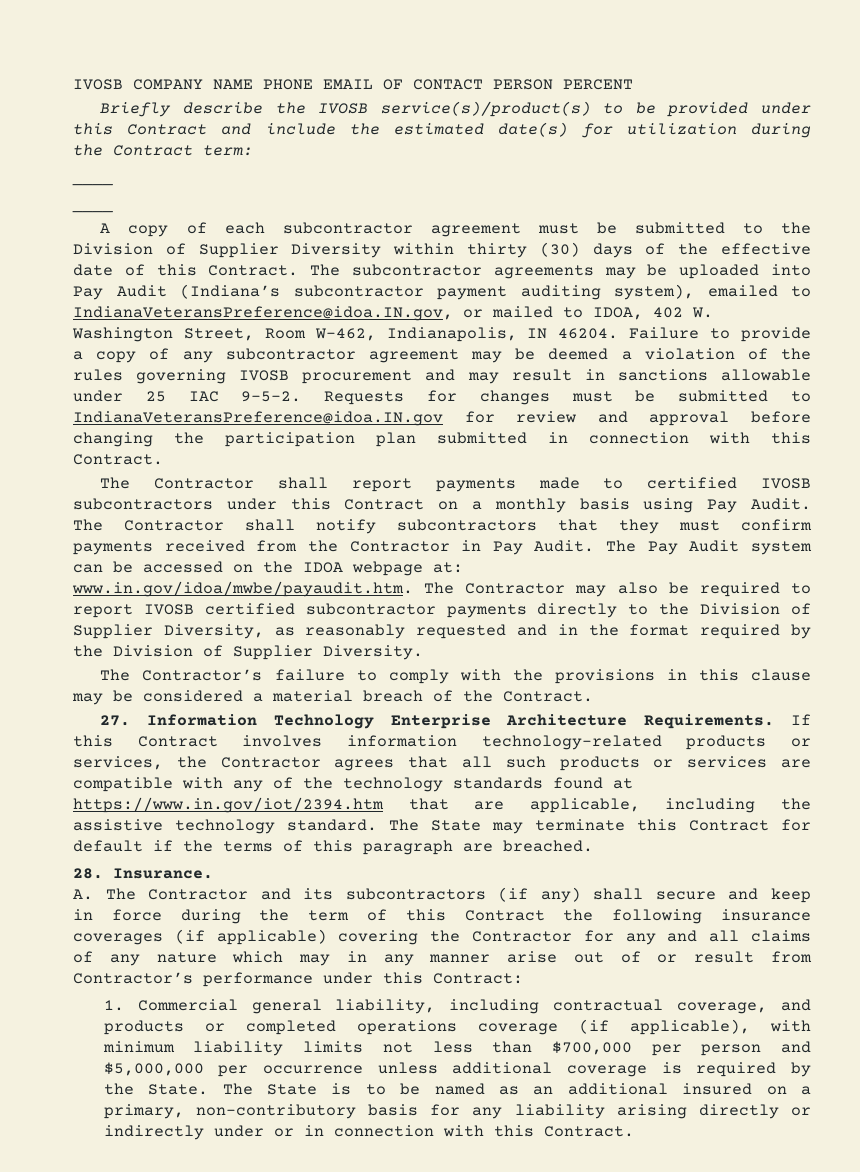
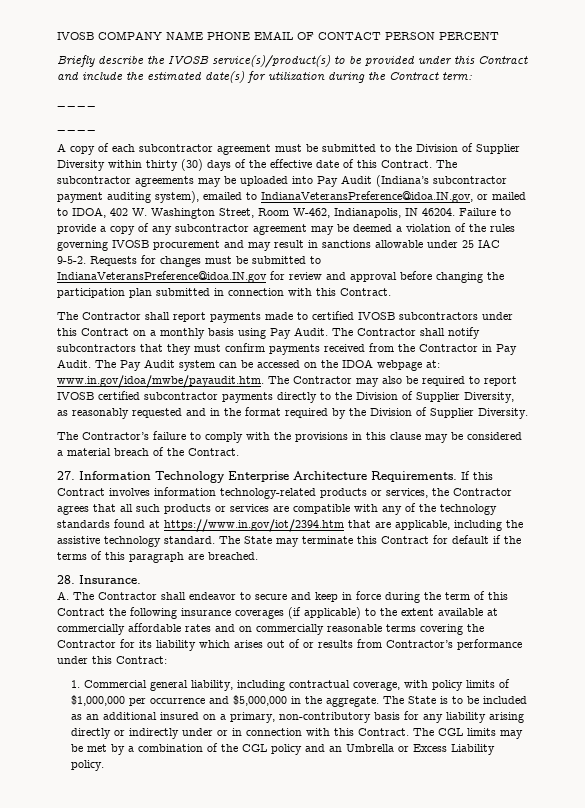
[260,887,644,903] and its subcontractors (if any) shall -> [161,592,251,600] shall endeavor to
[338,930,811,945] [73,951,558,966] covering the Contractor for any and all claims of any nature which may in any manner arise -> [365,608,498,616] [57,623,484,635] [57,639,263,651] to the extent available at commercially affordable rates and on commercially reasonable terms covering the Contractor for its liability which arises
[694,951,755,963] result -> [318,640,353,648] results
[781,999,811,1011] [103,1019,811,1035] [102,1041,812,1056] [103,1062,811,1077] [103,1083,209,1095] and products or completed operations coverage (if applicable), with minimum liability limits not less than $700,000 per person and $5,000,000 per occurrence unless additional coverage is required by the State. -> [404,679,511,691] [71,695,380,707] with policy limits of $1,000,000 per occurrence and $5,000,000 in the aggregate.
[434,1083,485,1095] named -> [483,696,528,704] included
(634, 1131) none -> [413,728,524,739] [71,743,496,755] [71,760,105,771] The CGL limits may be met by a combination of the CGL policy and an Umbrella or Excess Liability policy.

